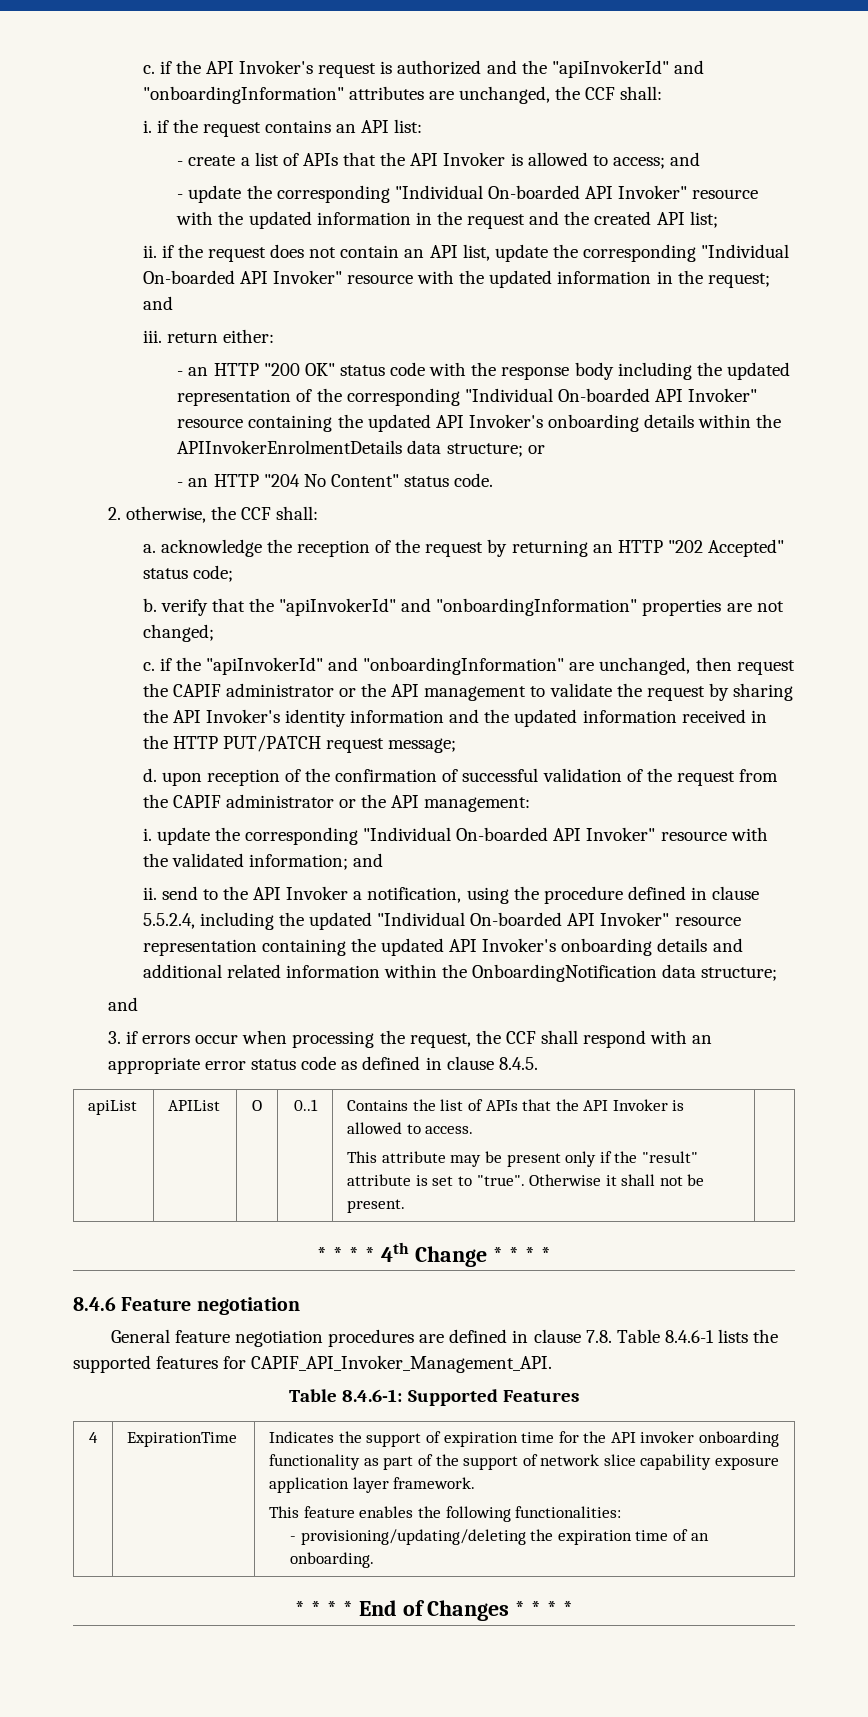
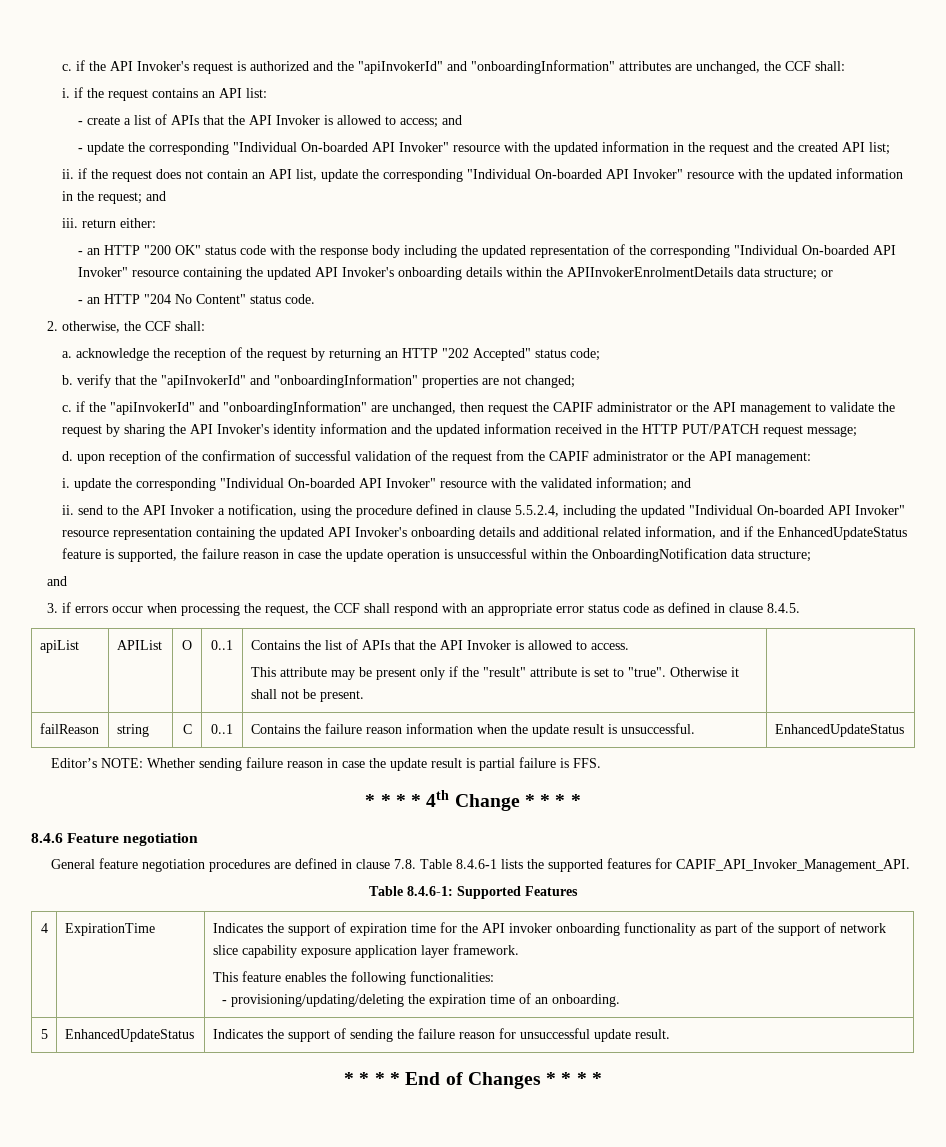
[285,965,380,978] information -> [645,526,908,540] [62,548,528,562] information, and if the EnhancedUpdateStatus feature is supported, the failure reason in case the update operation is unsuccessful
(406, 1206) none -> [39,723,99,734] [116,724,149,737] [182,724,192,734] [211,724,233,734] [250,723,695,737] [774,724,904,737] [50,757,601,771] // failReason | string | C | 0..1 | Contains the failure reason information when the update result is unsuccessful. | EnhancedUpdateStatus // Editor’s NOTE: Whether sending failure reason in case the update result is partial failure is FFS.
(375, 1560) none -> [40,1029,48,1039] [64,1029,194,1042] [212,1028,670,1042] // 5 | EnhancedUpdateStatus | Indicates the support of sending the failure reason for unsuccessful update result.

